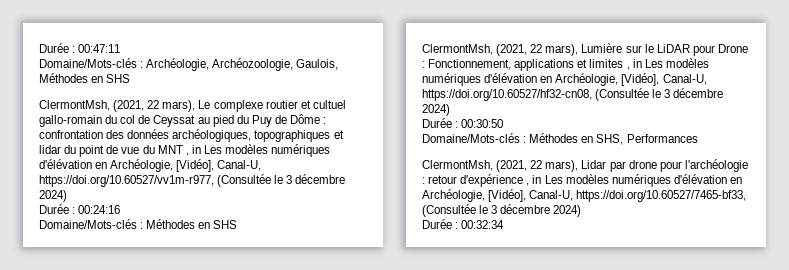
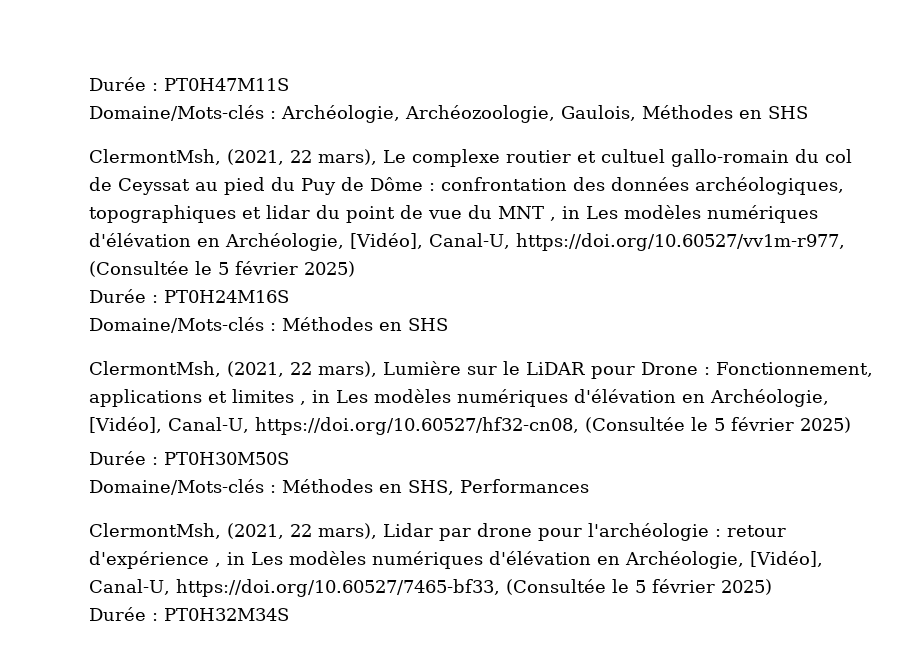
[39,43,121,53] Durée : 00:47:11 -> [89,77,289,91] Durée : PT0H47M11S
[286,174,346,184] [39,190,67,202] [39,204,121,214] 3 décembre 2024) // Durée : 00:24:16 -> [218,261,355,277] [89,289,289,303] 5 février 2025) // Durée : PT0H24M16S
[664,88,724,98] [422,104,450,116] [422,118,504,128] 3 décembre 2024) // Durée : 00:30:50 -> [713,417,851,433] [89,451,289,465] 5 février 2025) // Durée : PT0H30M50S
[491,204,582,217] [422,219,505,229] 3 décembre 2024) // Durée : 00:32:34 -> [634,579,772,595] [89,607,289,621] 5 février 2025) // Durée : PT0H32M34S

